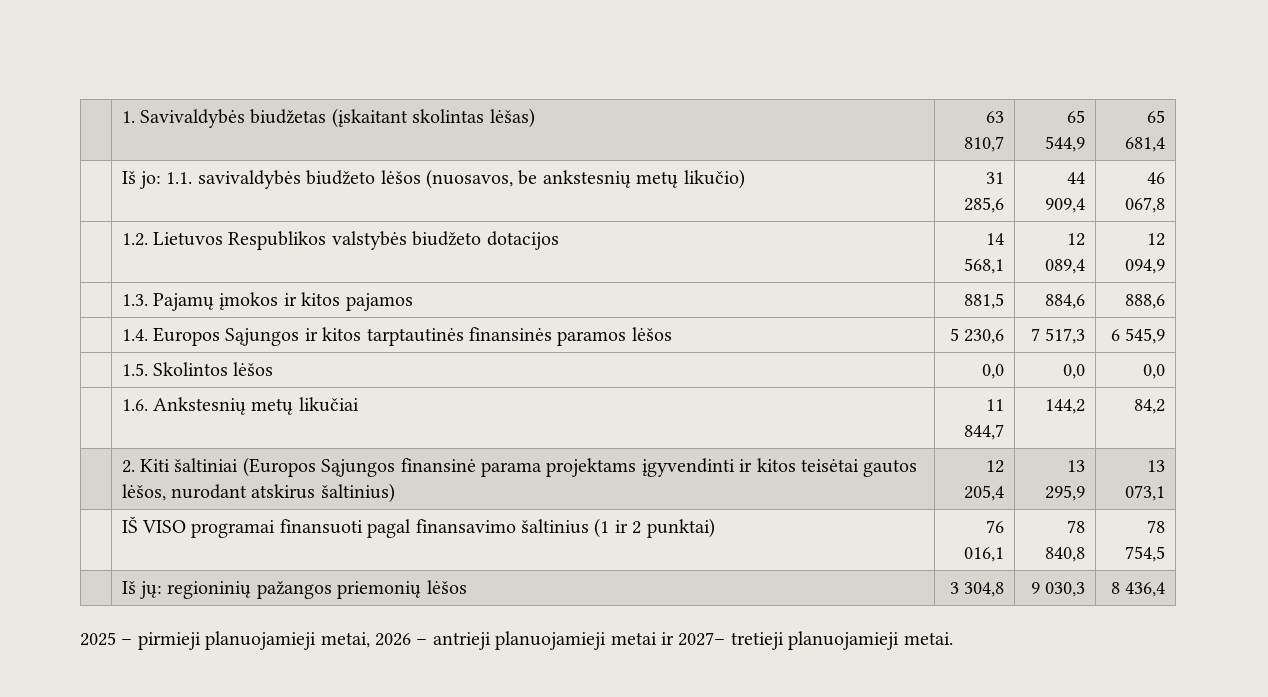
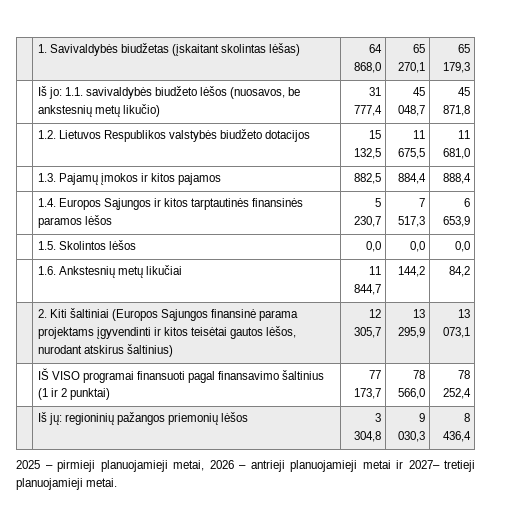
[986,111,1005,123] [964,136,1005,152] [1067,110,1086,123] [1045,136,1086,152] [1147,110,1166,123] [1125,137,1166,152] 63 810,7 | 65 544,9 | 65 681,4 -> [368,44,382,53] [353,62,381,73] [412,44,425,53] [397,62,425,73] [457,44,470,53] [442,62,470,73] 64 868,0 | 65 270,1 | 65 179,3
[964,197,1005,213] [1067,172,1086,184] [1045,198,1086,213] [1147,172,1166,184] [1125,197,1166,213] 285,6 | 44 909,4 | 46 067,8 -> [353,105,382,116] [412,87,425,96] [397,105,425,116] [457,87,470,96] [442,105,470,116] 777,4 | 45 048,7 | 45 871,8
[986,233,1005,245] [964,258,1005,274] [1067,233,1086,246] [1045,259,1086,274] [1147,233,1166,246] [1125,259,1166,274] 14 568,1 | 12 089,4 | 12 094,9 -> [368,130,381,139] [353,148,381,159] [412,130,425,139] [397,148,425,159] [457,130,470,139] [442,148,470,159] 15 132,5 | 11 675,5 | 11 681,0
[964,293,1005,309] [1045,294,1086,309] [1125,294,1166,309] 881,5 | 884,6 | 888,6 -> [353,173,381,184] [397,173,426,184] [442,173,471,184] 882,5 | 884,4 | 888,4
[964,329,1005,344] 230,6 -> [353,216,381,227] 230,7
[1125,328,1166,344] 545,9 -> [442,216,470,227] 653,9
[964,485,1005,501] 205,4 -> [353,327,381,338] 305,7
[986,520,1005,533] [964,547,1005,562] [1067,520,1086,533] [1045,547,1086,562] [1147,520,1166,533] [1125,546,1166,562] 76 016,1 | 78 840,8 | 78 754,5 -> [368,370,381,379] [353,388,381,399] [412,370,425,379] [397,388,425,399] [457,370,470,379] [442,388,471,399] 77 173,7 | 78 566,0 | 78 252,4

